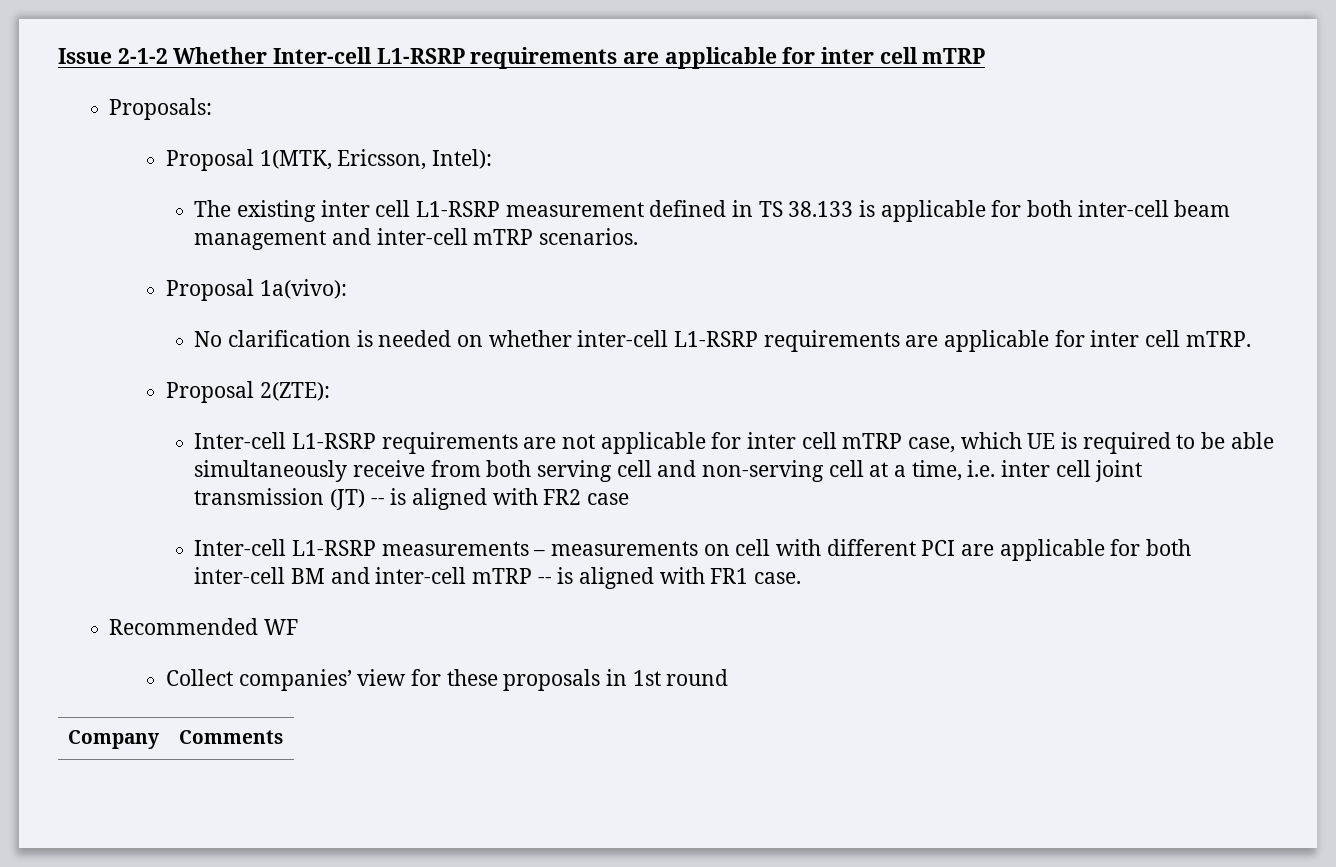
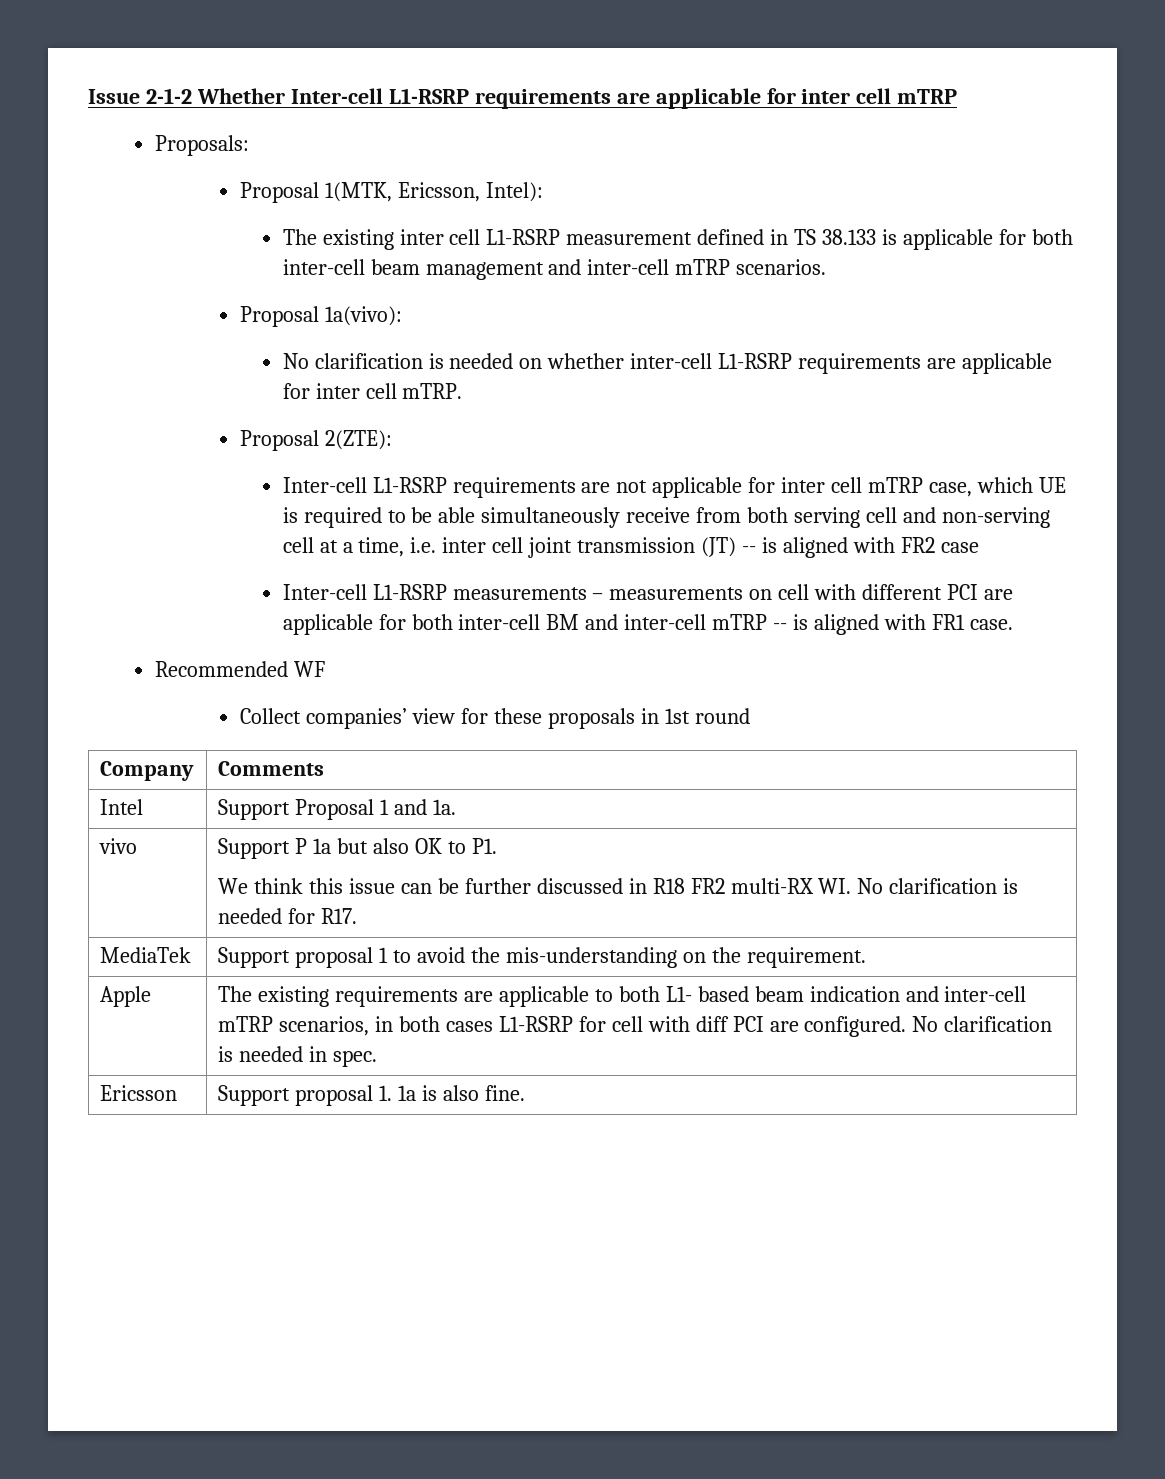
(283, 737) none -> [100,799,144,815] [218,799,456,820] [99,838,138,854] [218,838,497,859] [218,878,1019,894] [218,908,358,924] [100,947,192,963] [218,947,866,968] [100,986,152,1007] [218,986,1027,1007] [218,1016,1053,1037] [218,1046,378,1067] [100,1085,178,1101] [218,1085,525,1106] // Intel | Support Proposal 1 and 1a. // vivo | Support P 1a but also OK to P1. // We think this issue can be further discussed in R18 FR2 multi-RX WI. No clarification is needed for R17. // MediaTek | Support proposal 1 to avoid the mis-understanding on the requirement. // Apple | The existing requirements are applicable to both L1- based beam indication and inter-cell mTRP scenarios, in both cases L1-RSRP for cell with diff PCI are configured. No clarification is needed in spec. // Ericsson | Support proposal 1. 1a is also fine.

